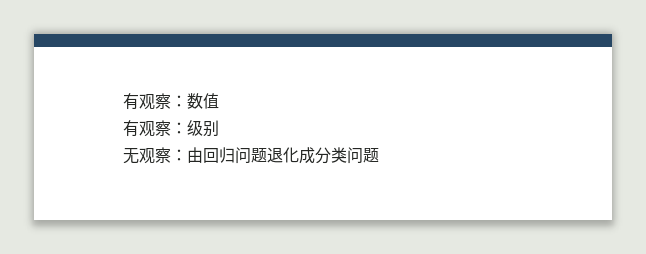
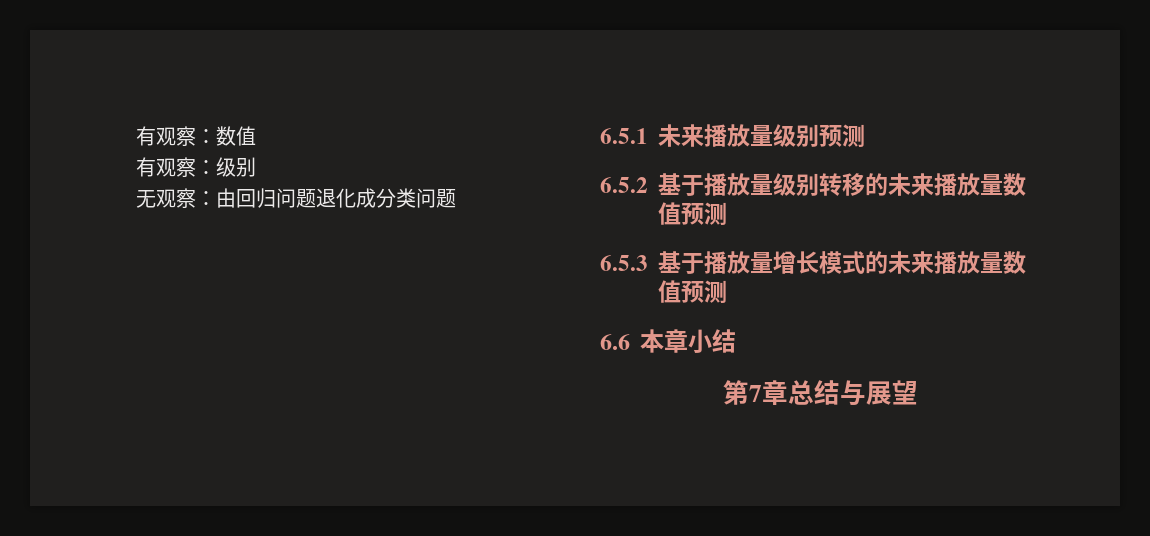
(379, 155) none -> [600,124,865,147] [600,173,1026,196] [658,202,727,225] [600,251,1026,274] [658,280,727,303] [600,329,736,353] [723,380,918,405] // 6.5.1未来播放量级别预测 // 6.5.2基于播放量级别转移的未来播放量数值预测 // 6.5.3基于播放量增长模式的未来播放量数值预测 // 6.6本章小结 // 第7章总结与展望

